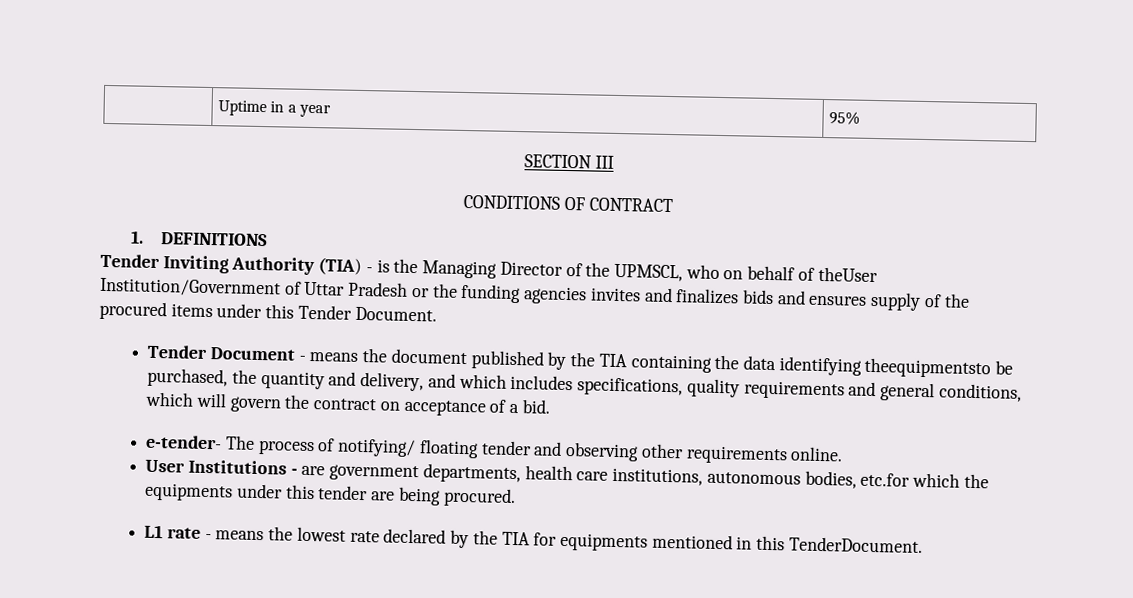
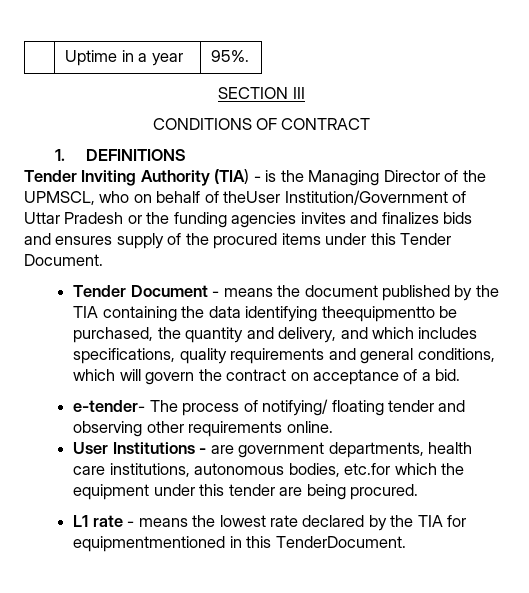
[829,111,861,125] 95% -> [211,50,250,62] 95%.
[864,357,992,379] theequipmentsto -> [321,306,435,322] theequipmentto
[144,482,234,502] equipments -> [73,484,150,500] equipment
[560,532,733,552] equipments mentioned -> [73,536,226,552] equipmentmentioned

